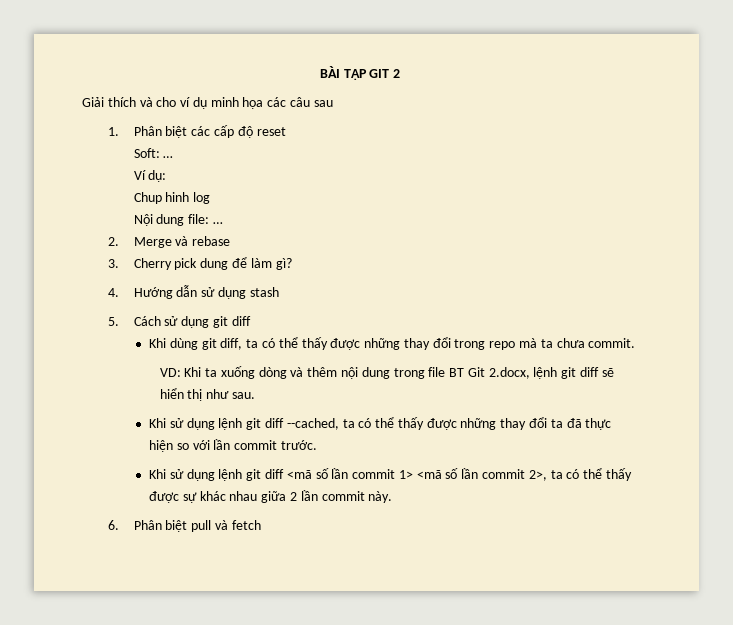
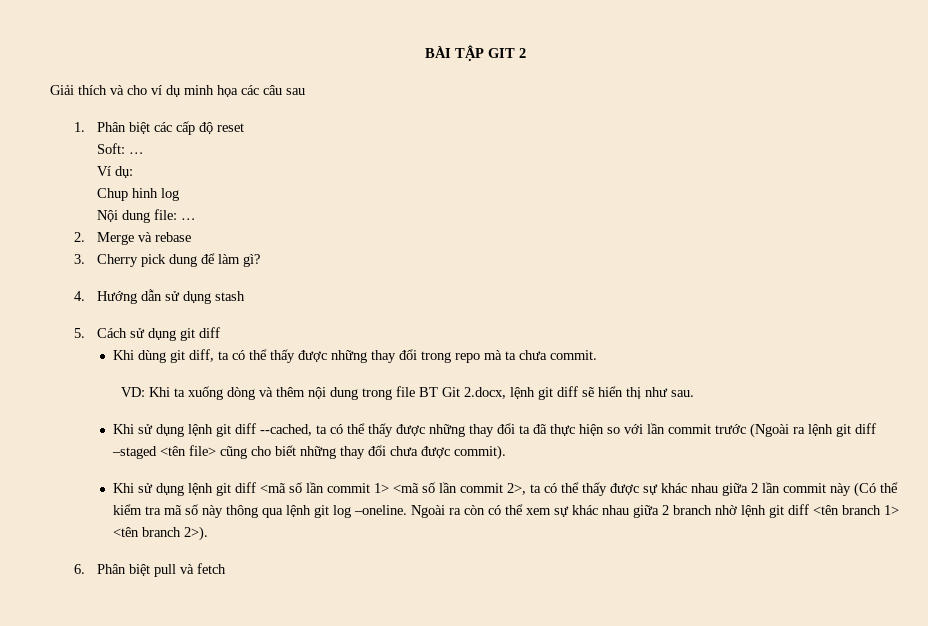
[280,440,317,450] trước. -> [715,423,877,438] [112,445,507,460] trước (Ngoài ra lệnh git diff –staged <tên file> cũng cho biết những thay đổi chưa được commit).
[368,491,393,503] này. -> [830,482,899,497] [113,504,900,518] [113,526,209,541] này (Có thể kiểm tra mã số này thông qua lệnh git log –oneline. Ngoài ra còn có thể xem sự khác nhau giữa 2 branch nhờ lệnh git diff <tên branch 1> <tên branch 2>).

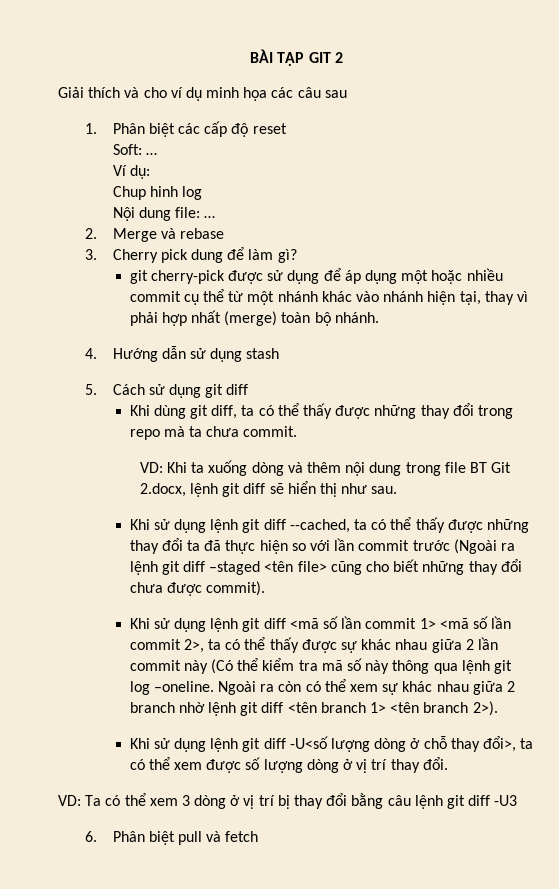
(261, 260) none -> [129,268,503,284] [129,289,528,305] [129,310,379,326] // git cherry-pick được sử dụng để áp dụng một hoặc nhiều commit cụ thể từ một nhánh khác vào nhánh hiện tại, thay vì phải hợp nhất (merge) toàn bộ nhánh.
(209, 533) none -> [129,736,534,752] [129,757,448,773] [58,793,518,809] // Khi sử dụng lệnh git diff -U<số lượng dòng ở chỗ thay đổi>, ta có thể xem được số lượng dòng ở vị trí thay đổi. // VD: Ta có thể xem 3 dòng ở vị trí bị thay đổi bằng câu lệnh git diff -U3

